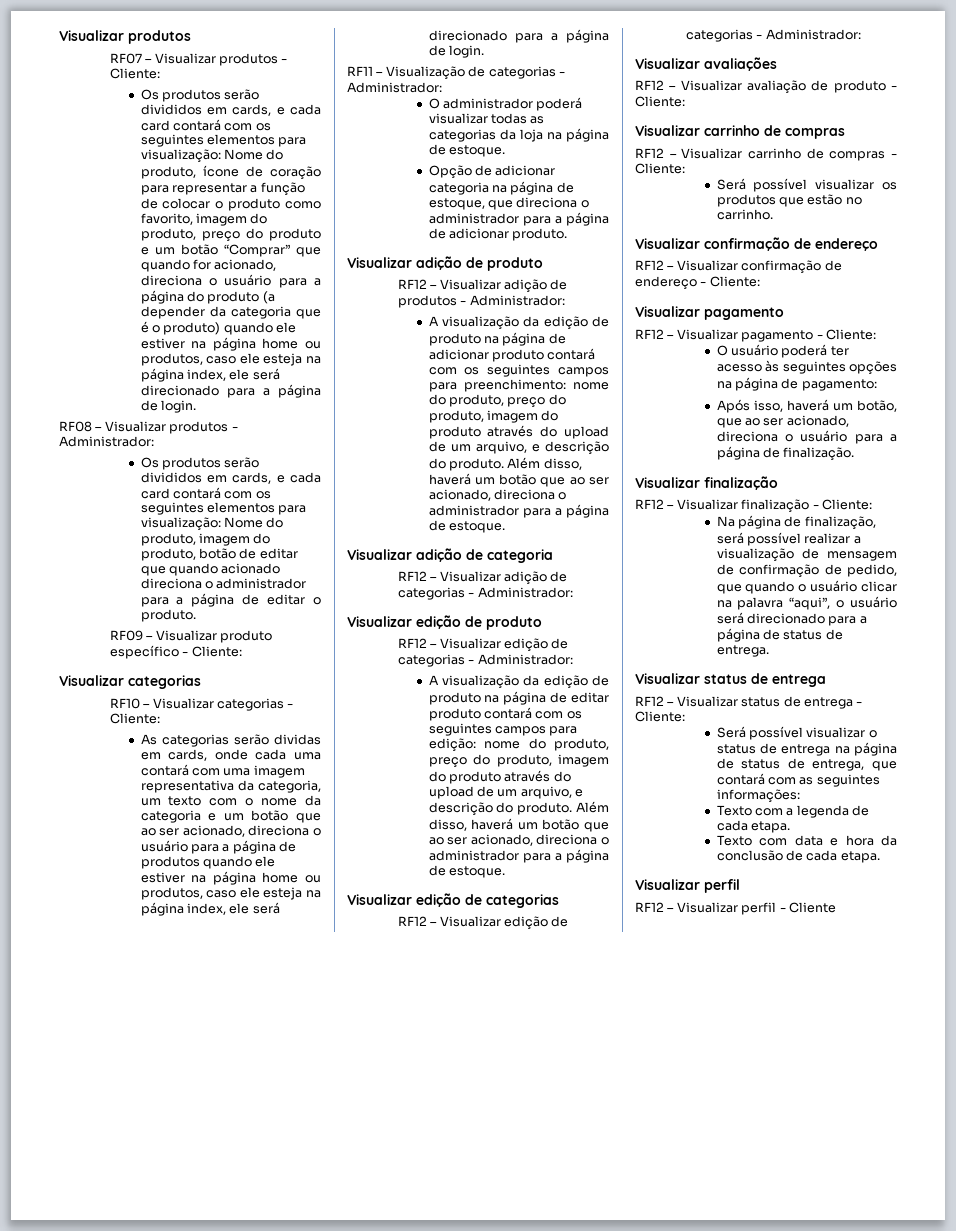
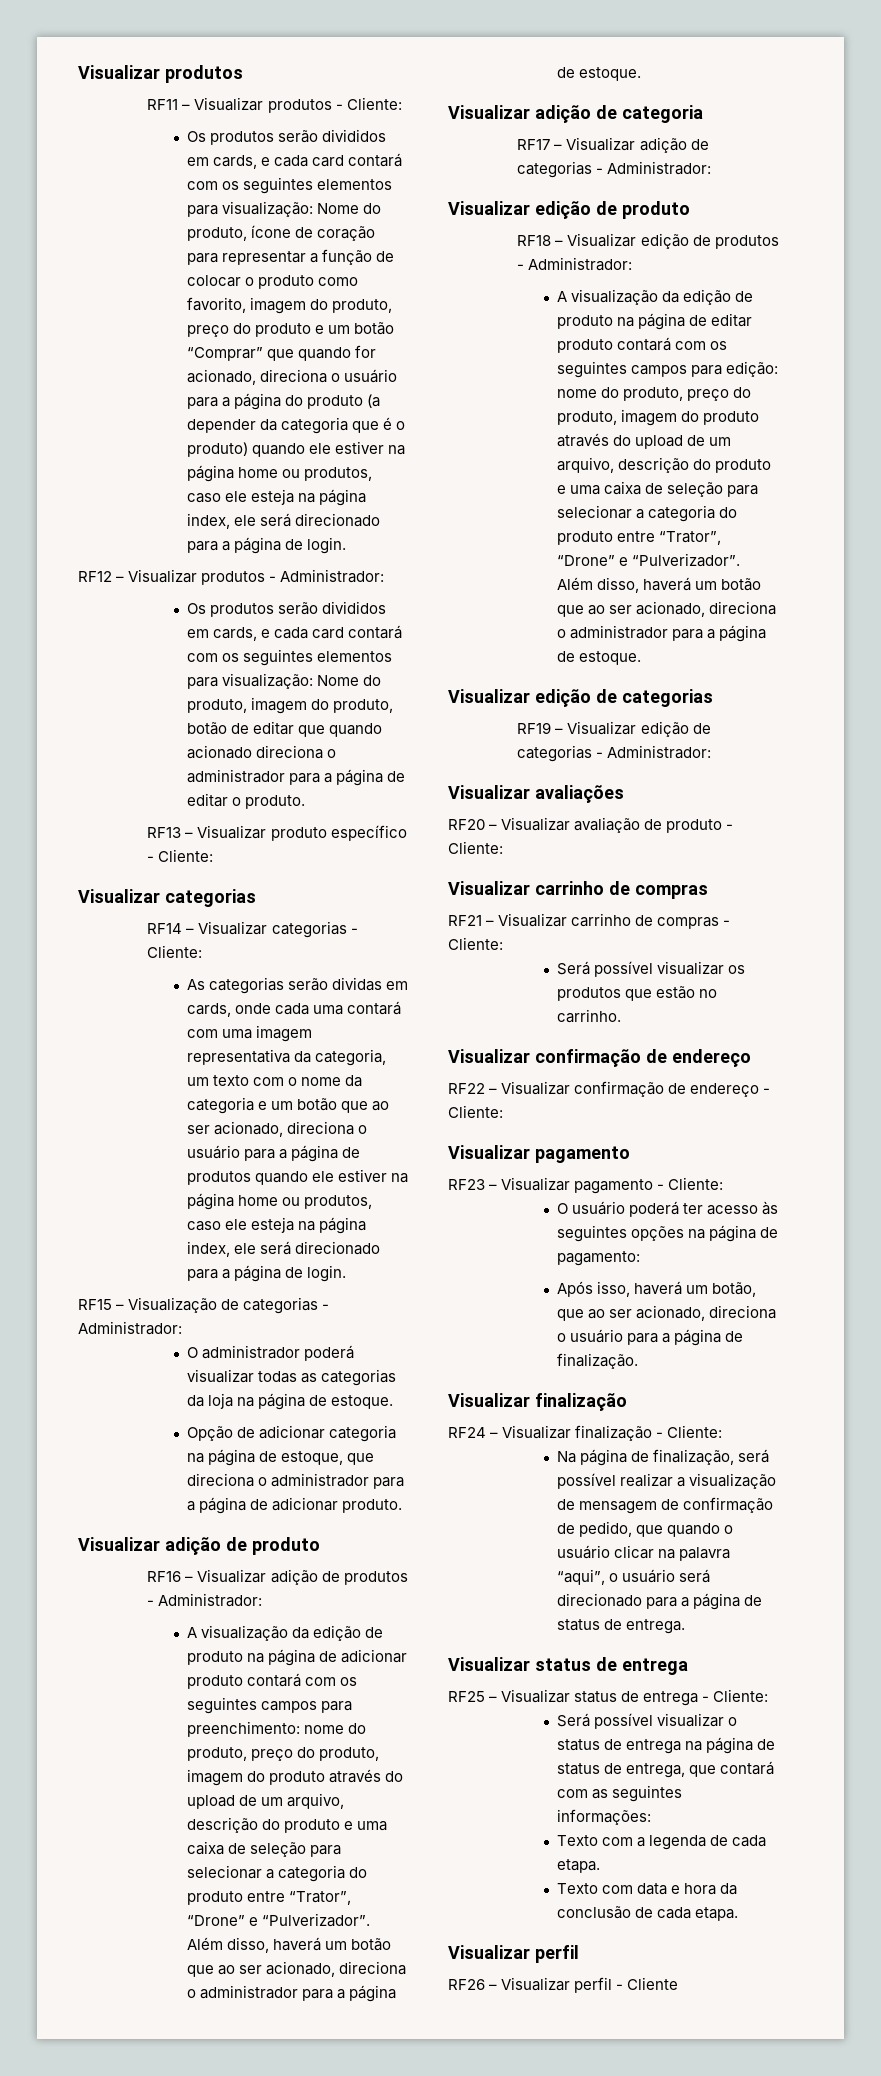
[109,53,142,64] RF07 -> [147,99,179,110] RF11
[59,421,92,432] RF08 -> [78,571,112,582] RF12
[109,630,143,641] RF09 -> [147,827,182,838] RF13
[109,698,140,709] RF10 -> [147,923,183,934] RF14
[347,66,373,76] RF11 -> [78,1299,112,1310] RF15
[397,279,427,289] RF12 -> [147,1571,182,1582] RF16
[531,441,609,455] [428,458,504,471] e descrição do produto. -> [187,1817,388,1833] [187,1841,342,1857] [187,1865,368,1882] [187,1891,352,1905] [187,1913,371,1927] descrição do produto e uma caixa de seleção para selecionar a categoria do produto entre “Trator”, “Drone” e “Pulverizador”.
[397,571,427,581] RF12 -> [517,139,551,150] RF17
[397,638,569,652] [397,654,465,667] RF12 – Visualizar edição de categorias -> [517,233,779,249] RF18 – Visualizar edição de produtos
[575,789,584,797] [428,802,573,816] e descrição do produto. -> [618,457,772,473] [557,481,759,497] [557,505,738,522] [557,531,722,545] [557,553,741,567] descrição do produto e uma caixa de seleção para selecionar a categoria do produto entre “Trator”, “Drone” e “Pulverizador”.
[397,916,427,926] RF12 -> [517,722,552,734] RF19
[635,80,664,90] RF12 -> [448,819,485,830] RF20
[635,148,664,158] RF12 -> [448,915,482,926] RF21
[635,260,664,270] RF12 -> [448,1083,485,1094] RF22
[635,329,664,339] RF12 -> [448,1179,485,1190] RF23
[635,499,664,509] RF12 -> [448,1427,486,1438] RF24
[635,696,664,706] RF12 -> [448,1691,485,1702] RF25
[635,902,664,912] RF12 -> [448,1979,485,1990] RF26

